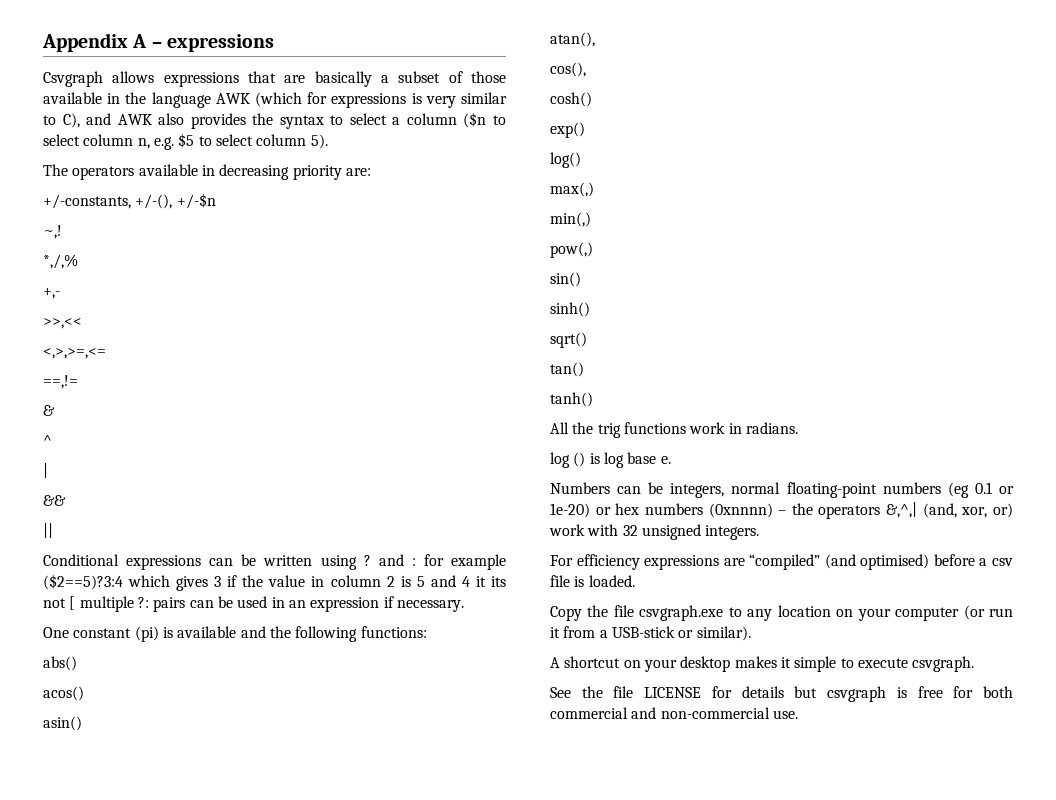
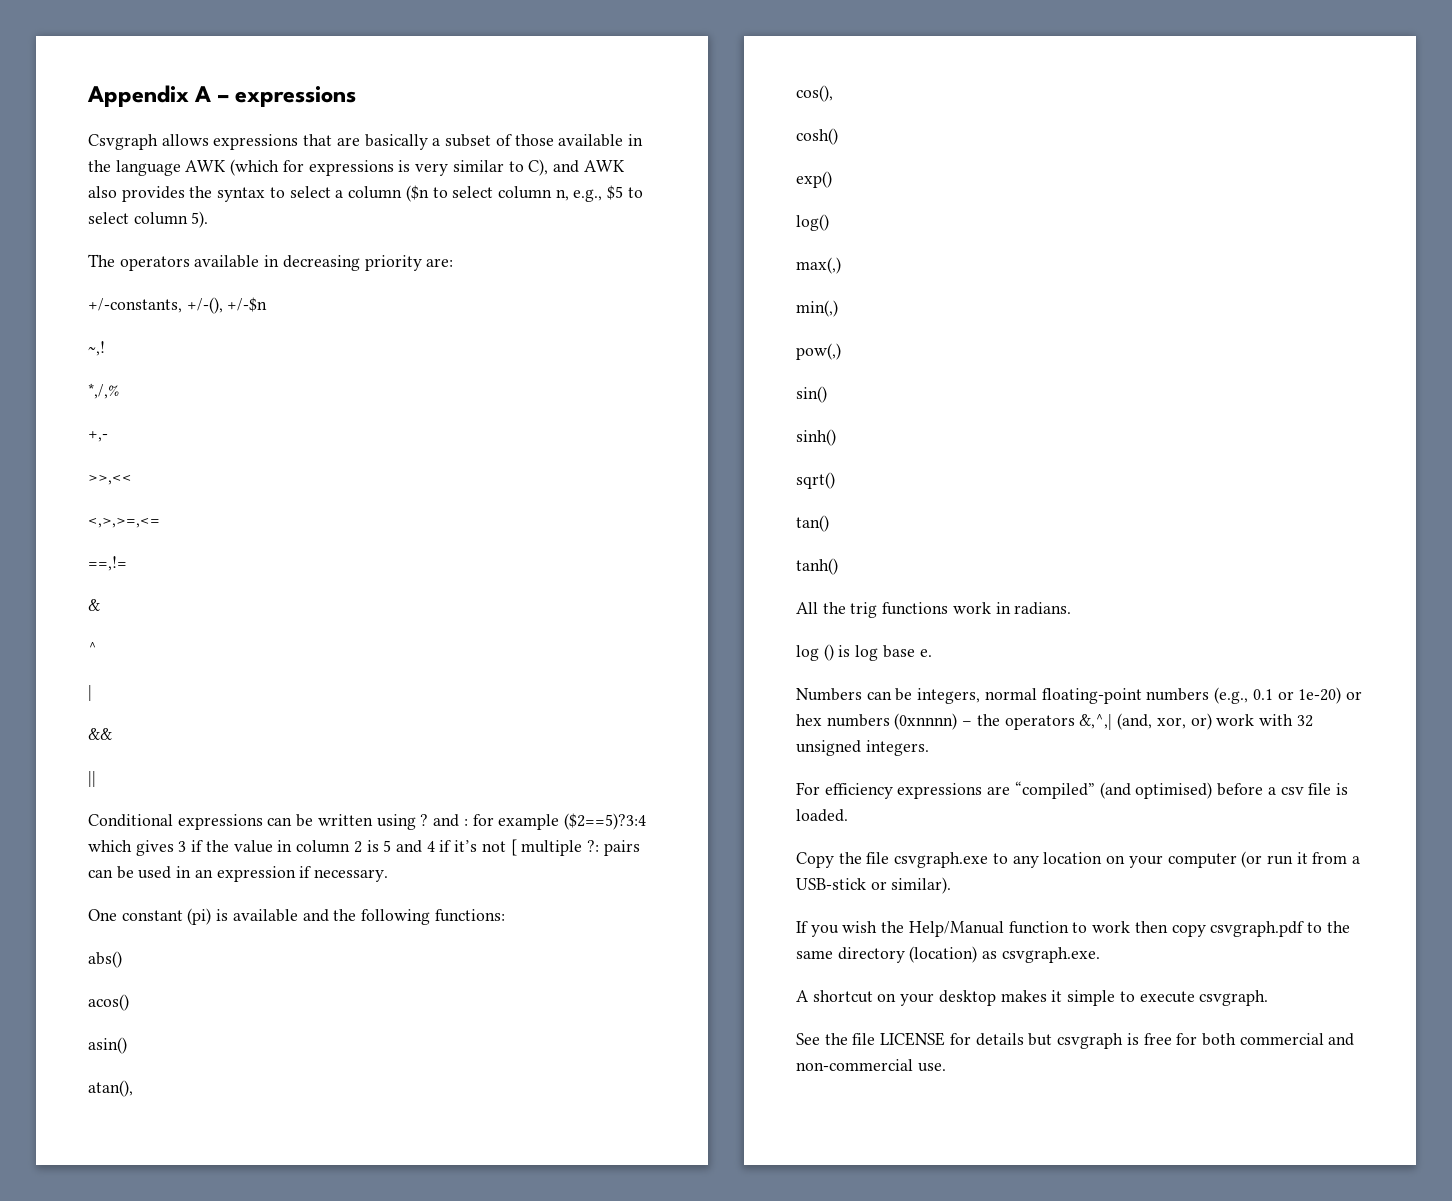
[153,137,174,150] e.g. -> [573,189,603,202] e.g.,
[475,576,506,587] it its -> [439,840,478,852] if it’s
[947,482,969,498] (eg -> [1214,687,1249,704] (e.g.,
(751, 633) none -> [796,921,1350,937] [796,946,1100,963] // If you wish the Help/Manual function to work then copy csvgraph.pdf to the same directory (location) as csvgraph.exe.

